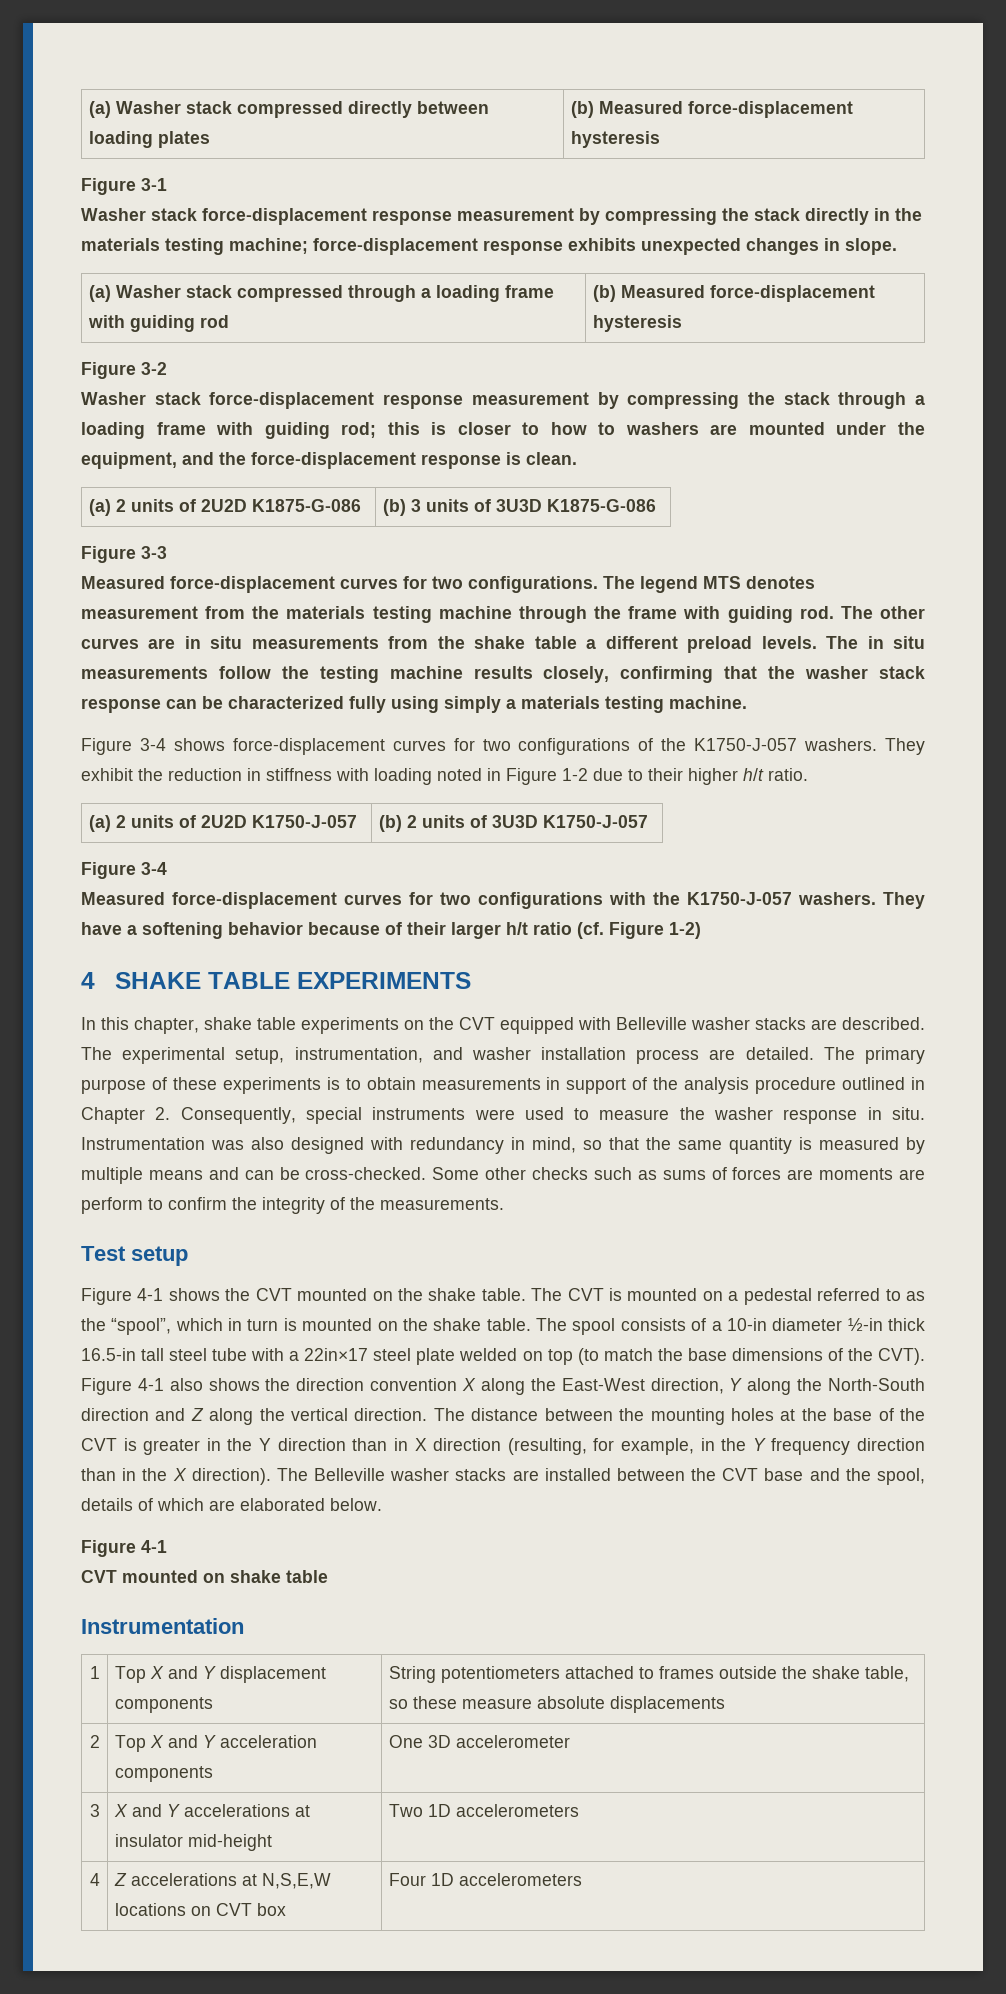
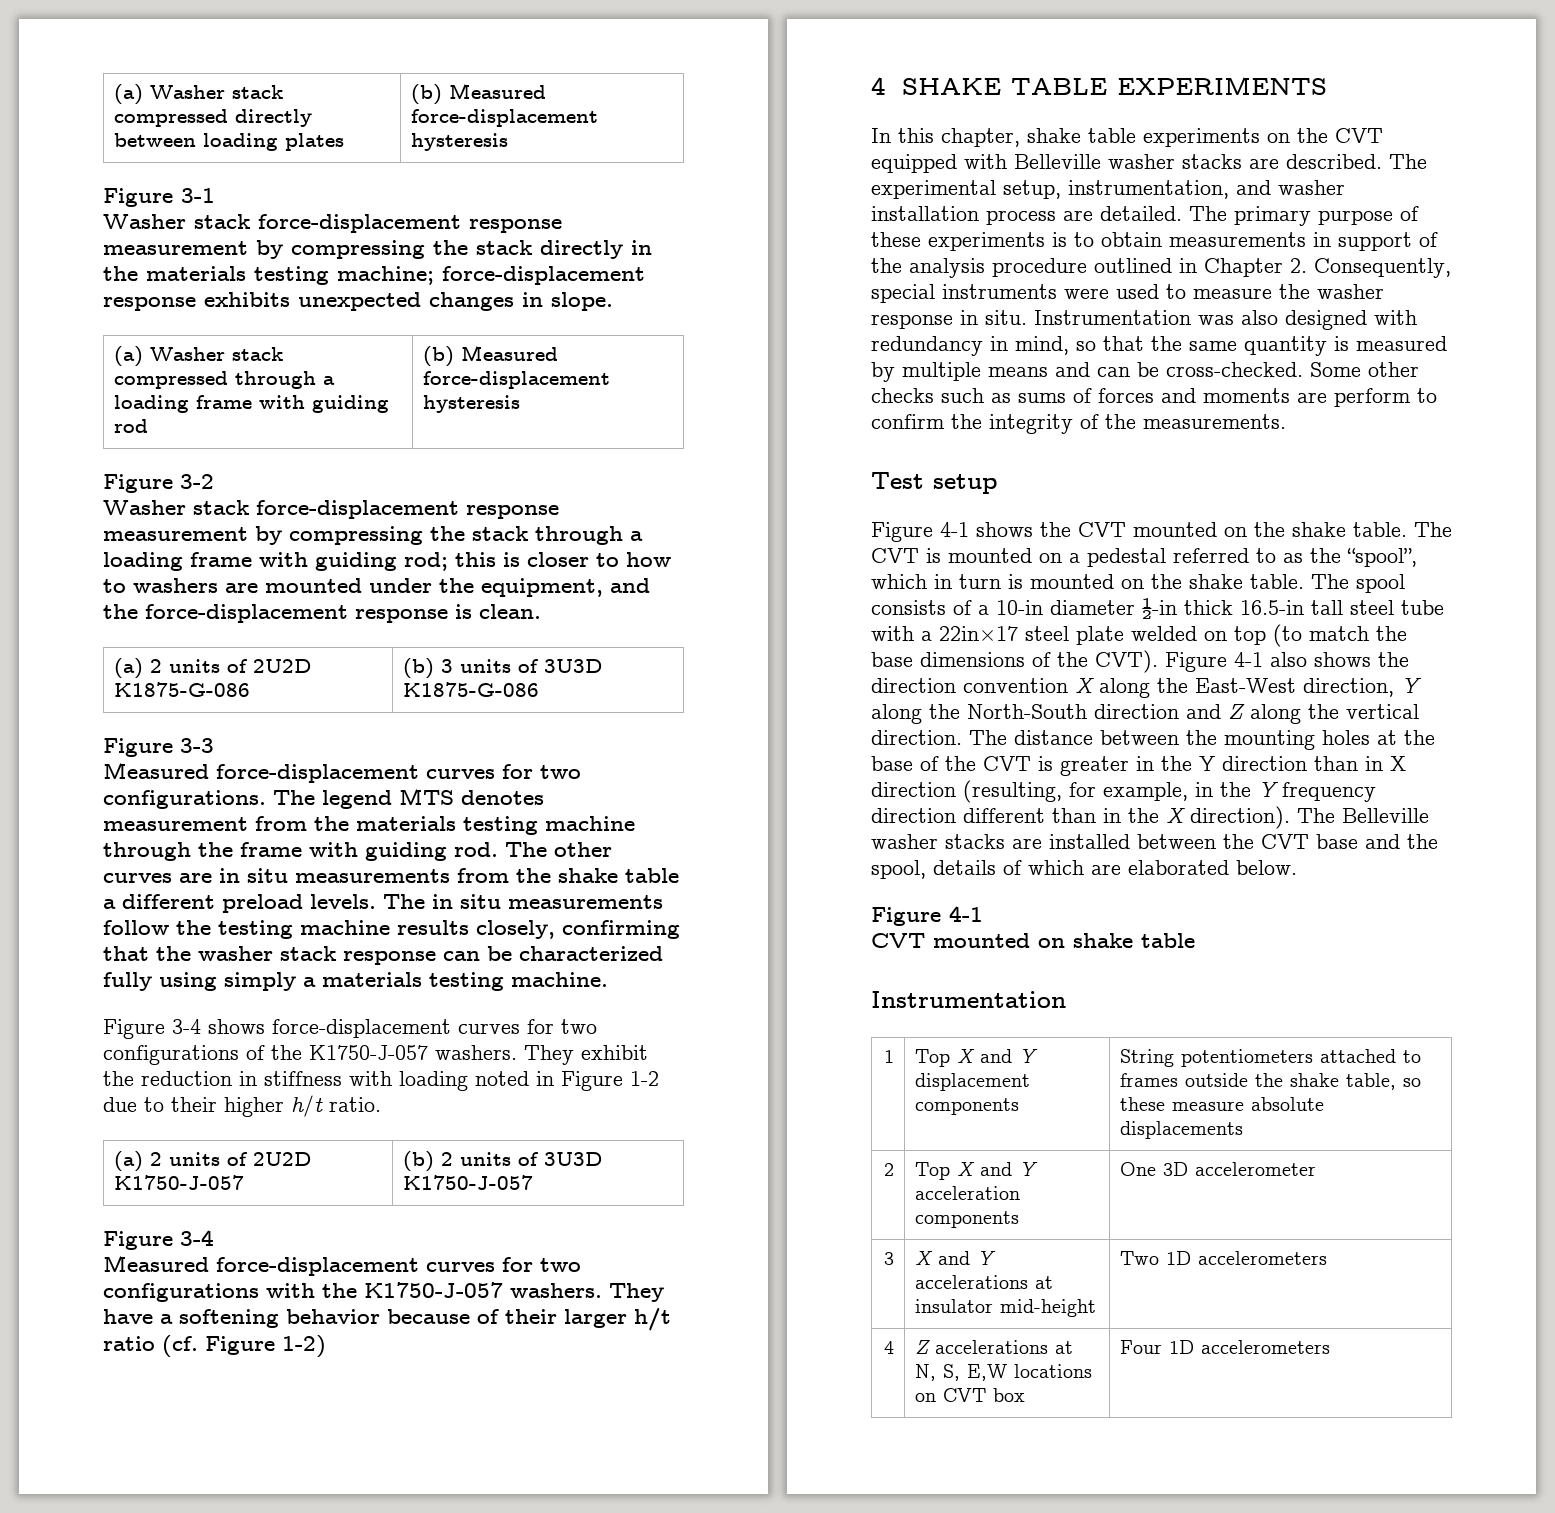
[787,1169,814,1180] are -> [1161,388,1196,403] and
(925, 1444) none -> [963,808,1045,823] different
[261,1873,331,1889] N,S,E,W -> [915,1364,1008,1381] N, S, E,W

